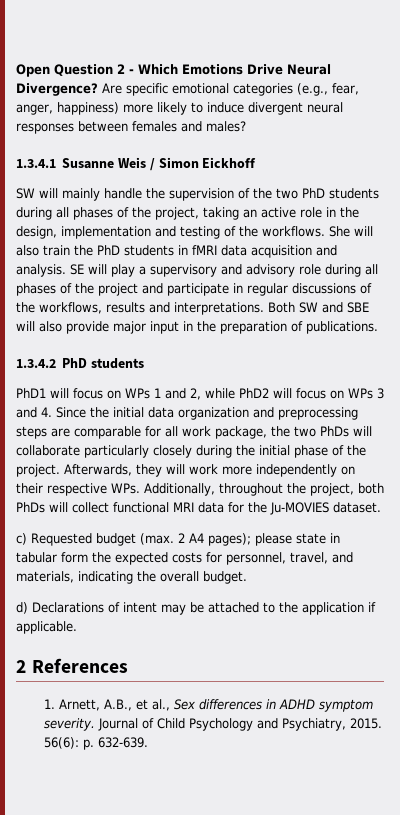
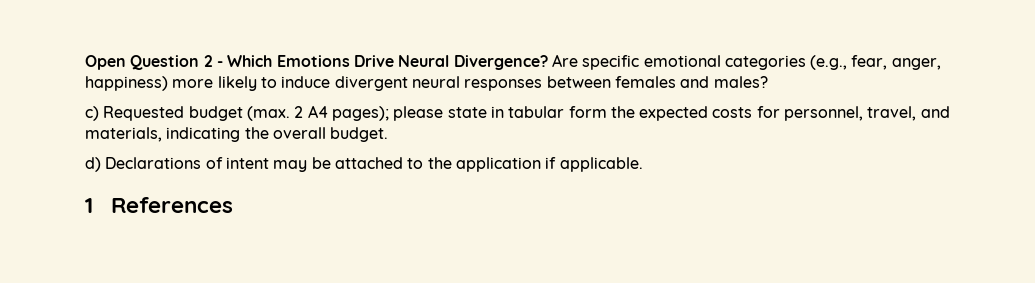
[16,157,257,171] [16,188,379,201] [16,207,359,220] [16,226,373,239] [16,245,337,258] [16,264,378,277] [16,283,372,296] [16,302,369,315] [16,321,378,334] [16,358,145,369] [16,388,384,400] [16,407,358,420] [16,426,372,439] [16,445,366,458] [16,464,355,477] [16,483,384,496] [16,502,381,515] // 1.3.4.1 Susanne Weis / Simon Eickhoff // SW will mainly handle the supervision of the two PhD students during all phases of the project, taking an active role in the design, implementation and testing of the workflows. She will also train the PhD students in fMRI data acquisition and analysis. SE will play a supervisory and advisory role during all phases of the project and participate in regular discussions of the workflows, results and interpretations. Both SW and SBE will also provide major input in the preparation of publications. // 1.3.4.2 PhD students // PhD1 will focus on WPs 1 and 2, while PhD2 will focus on WPs 3 and 4. Since the initial data organization and preprocessing steps are comparable for all work package, the two PhDs will collaborate particularly closely during the initial phase of the project. Afterwards, they will work more independently on their respective WPs. Additionally, throughout the project, both PhDs will collect functional MRI data for the Ju-MOVIES dataset. -> (768, 82) none
[16,660,26,673] 2 -> [85,198,93,213] 1
[44,699,374,712] [44,718,383,731] [44,737,149,750] // 1. Arnett, A.B., et al., Sex differences in ADHD symptom severity. Journal of Child Psychology and Psychiatry, 2015. 56(6): p. 632-639. -> (234, 205) none

